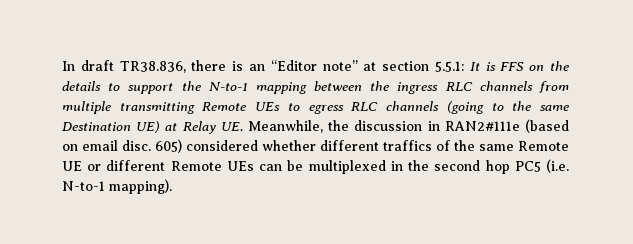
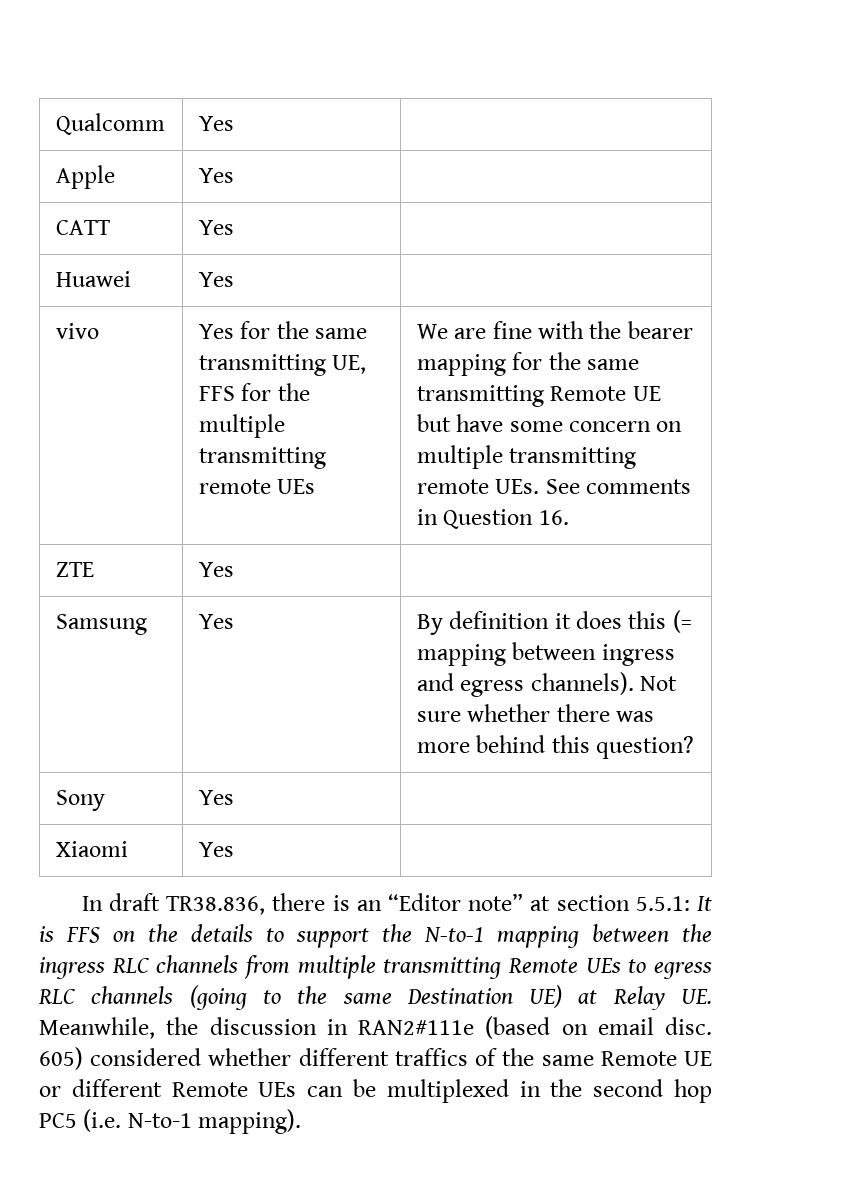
(62, 66) none -> [55,113,165,135] [198,116,234,131] [55,165,115,189] [198,168,234,183] [55,220,110,235] [198,220,234,235] [55,271,131,287] [198,272,234,287] [55,323,99,339] [198,321,367,339] [198,354,367,376] [198,383,310,401] [198,414,285,438] [198,447,326,469] [198,479,316,494] [416,321,693,339] [416,352,639,376] [416,385,661,407] [416,414,683,432] [416,445,637,469] [416,479,691,494] [416,509,569,529] [55,562,94,577] [198,562,234,577] [55,614,147,635] [198,614,234,629] [416,610,692,635] [416,642,675,666] [416,672,677,697] [416,704,654,722] [416,735,694,759] [55,790,105,811] [198,790,234,805] [55,841,128,857] [198,842,234,857] Qualcomm | Yes | // Apple | Yes | // CATT | Yes | // Huawei | Yes | // vivo | Yes for the same transmitting UE, FFS for the multiple transmitting remote UEs | We are fine with the bearer mapping for the same transmitting Remote UE but have some concern on multiple transmitting remote UEs. See comments in Question 16. // ZTE | Yes | // Samsung | Yes | By definition it does this (= mapping between ingress and egress channels). Not sure whether there was more behind this question? // Sony | Yes | // Xiaomi | Yes | //

